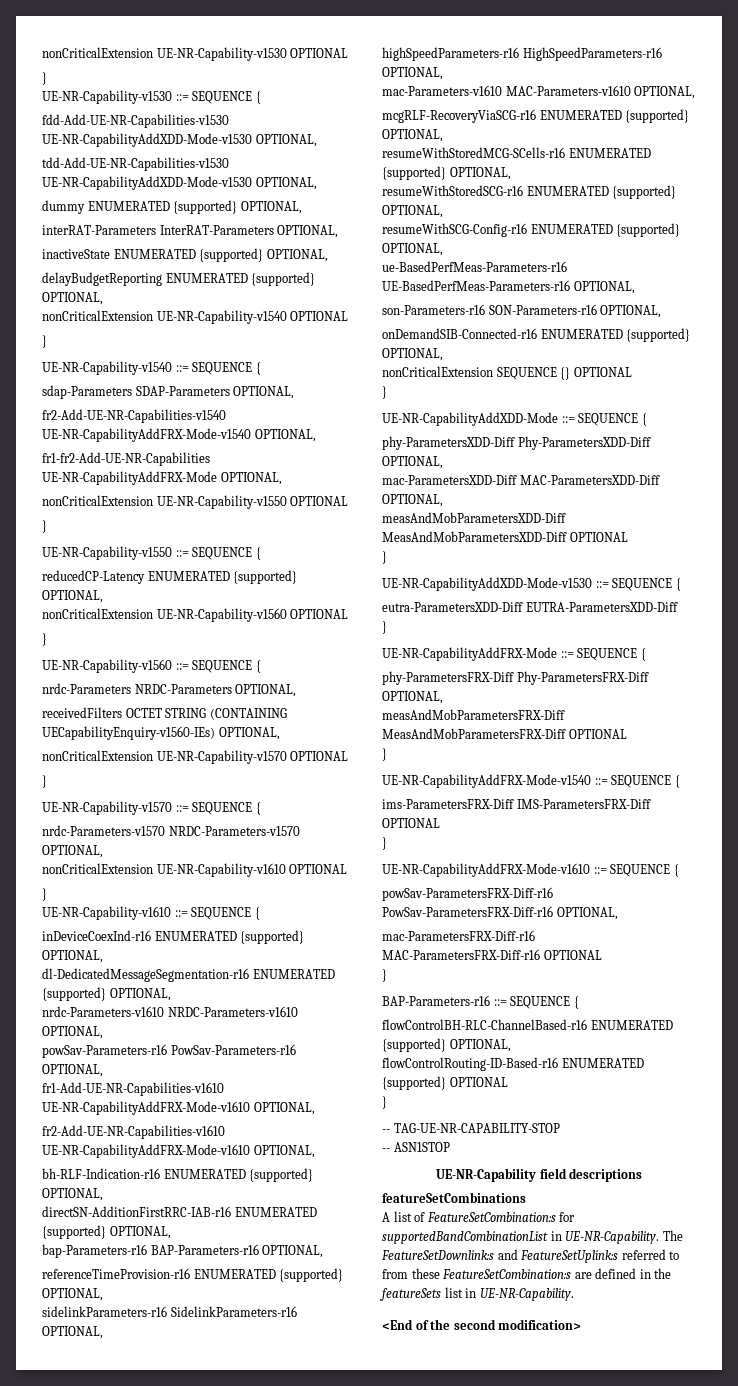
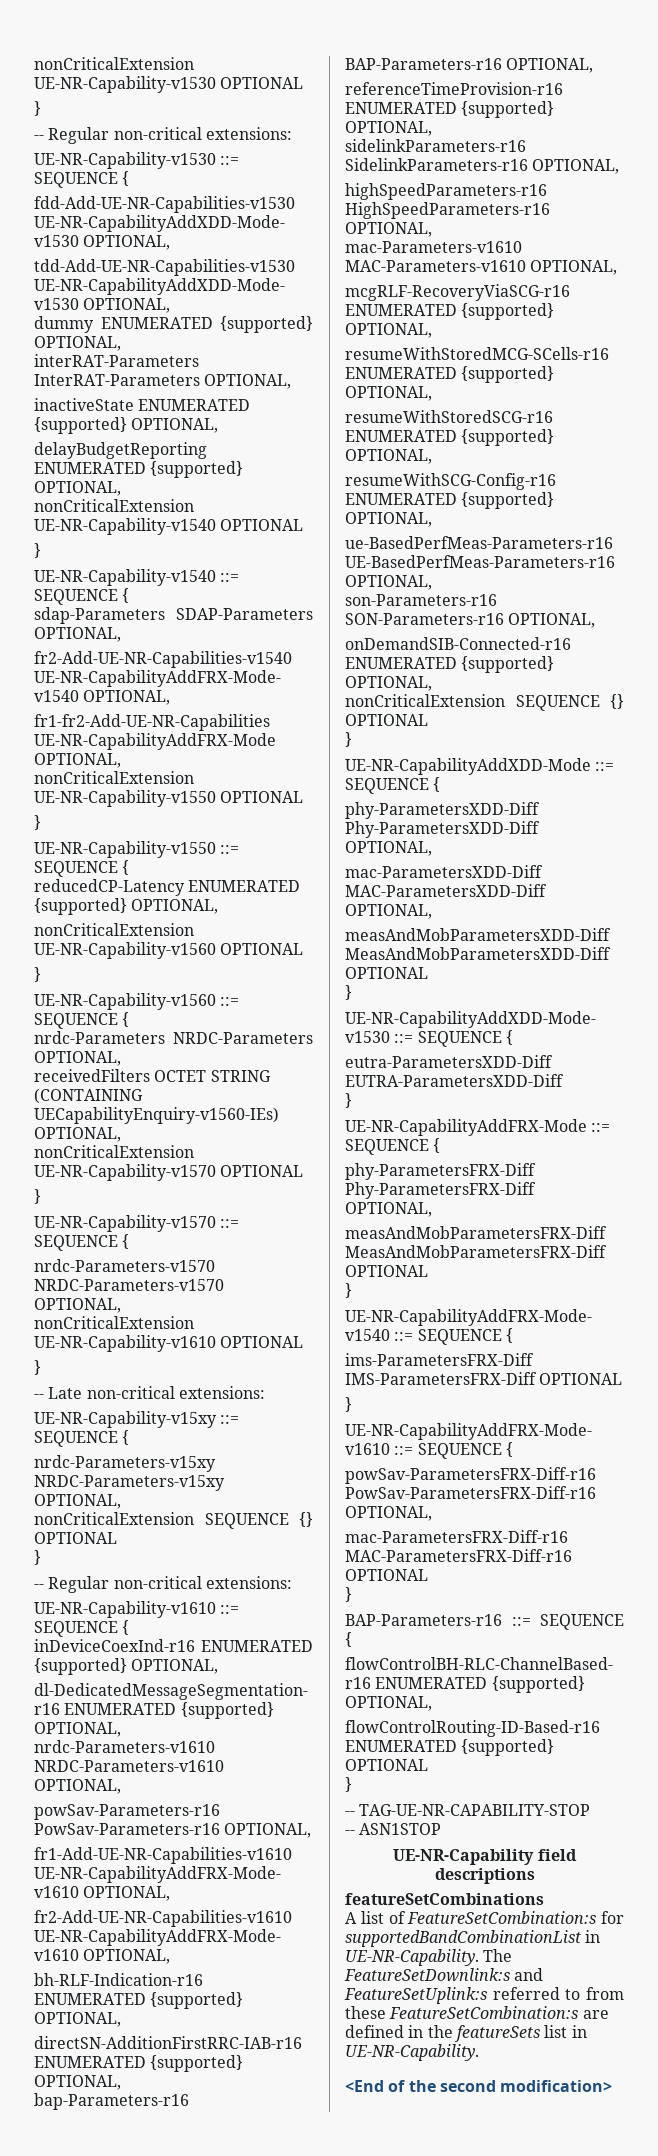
(47, 78) none -> [34,127,292,144] // -- Regular non-critical extensions:
(47, 894) none -> [34,1386,265,1399] [34,1411,240,1428] [34,1430,130,1447] [34,1455,216,1472] [34,1475,225,1491] [34,1494,121,1509] [34,1512,313,1529] [34,1532,117,1544] [34,1550,41,1565] [34,1576,292,1593] // -- Late non-critical extensions: // UE-NR-Capability-v15xy ::= SEQUENCE { // nrdc-Parameters-v15xy NRDC-Parameters-v15xy OPTIONAL, // nonCriticalExtension SEQUENCE {} OPTIONAL // } // -- Regular non-critical extensions:

